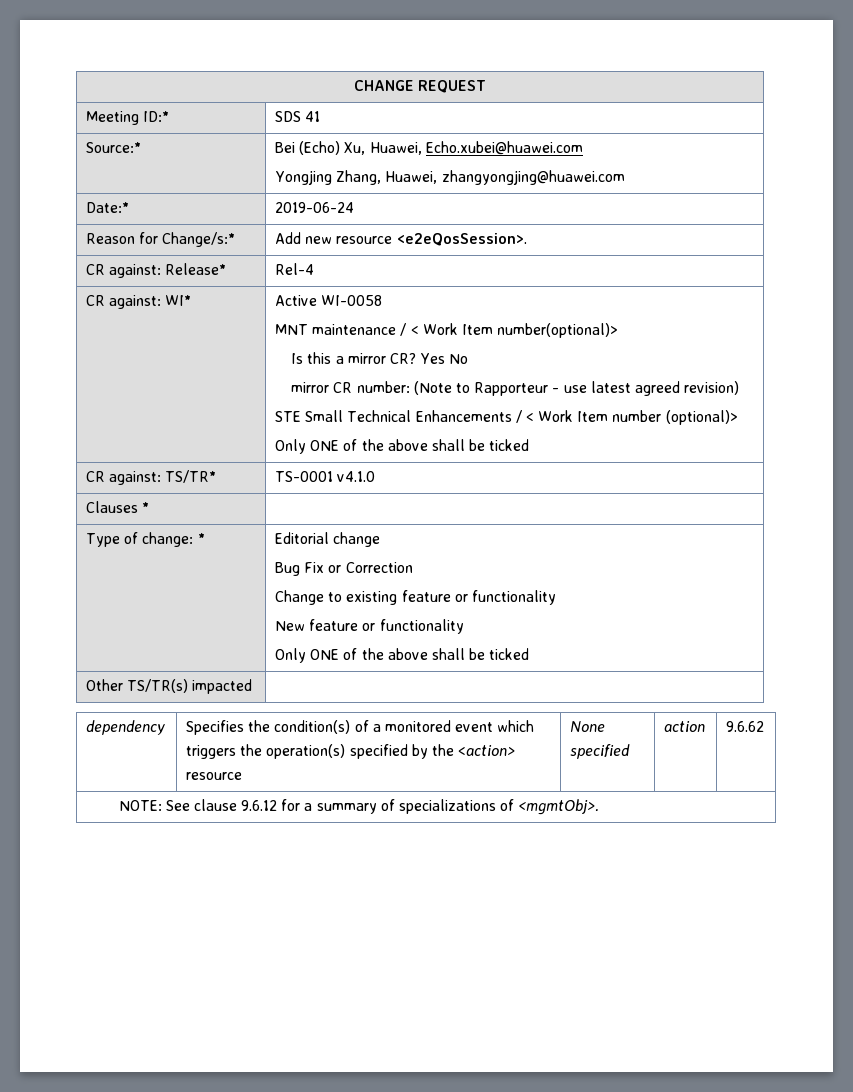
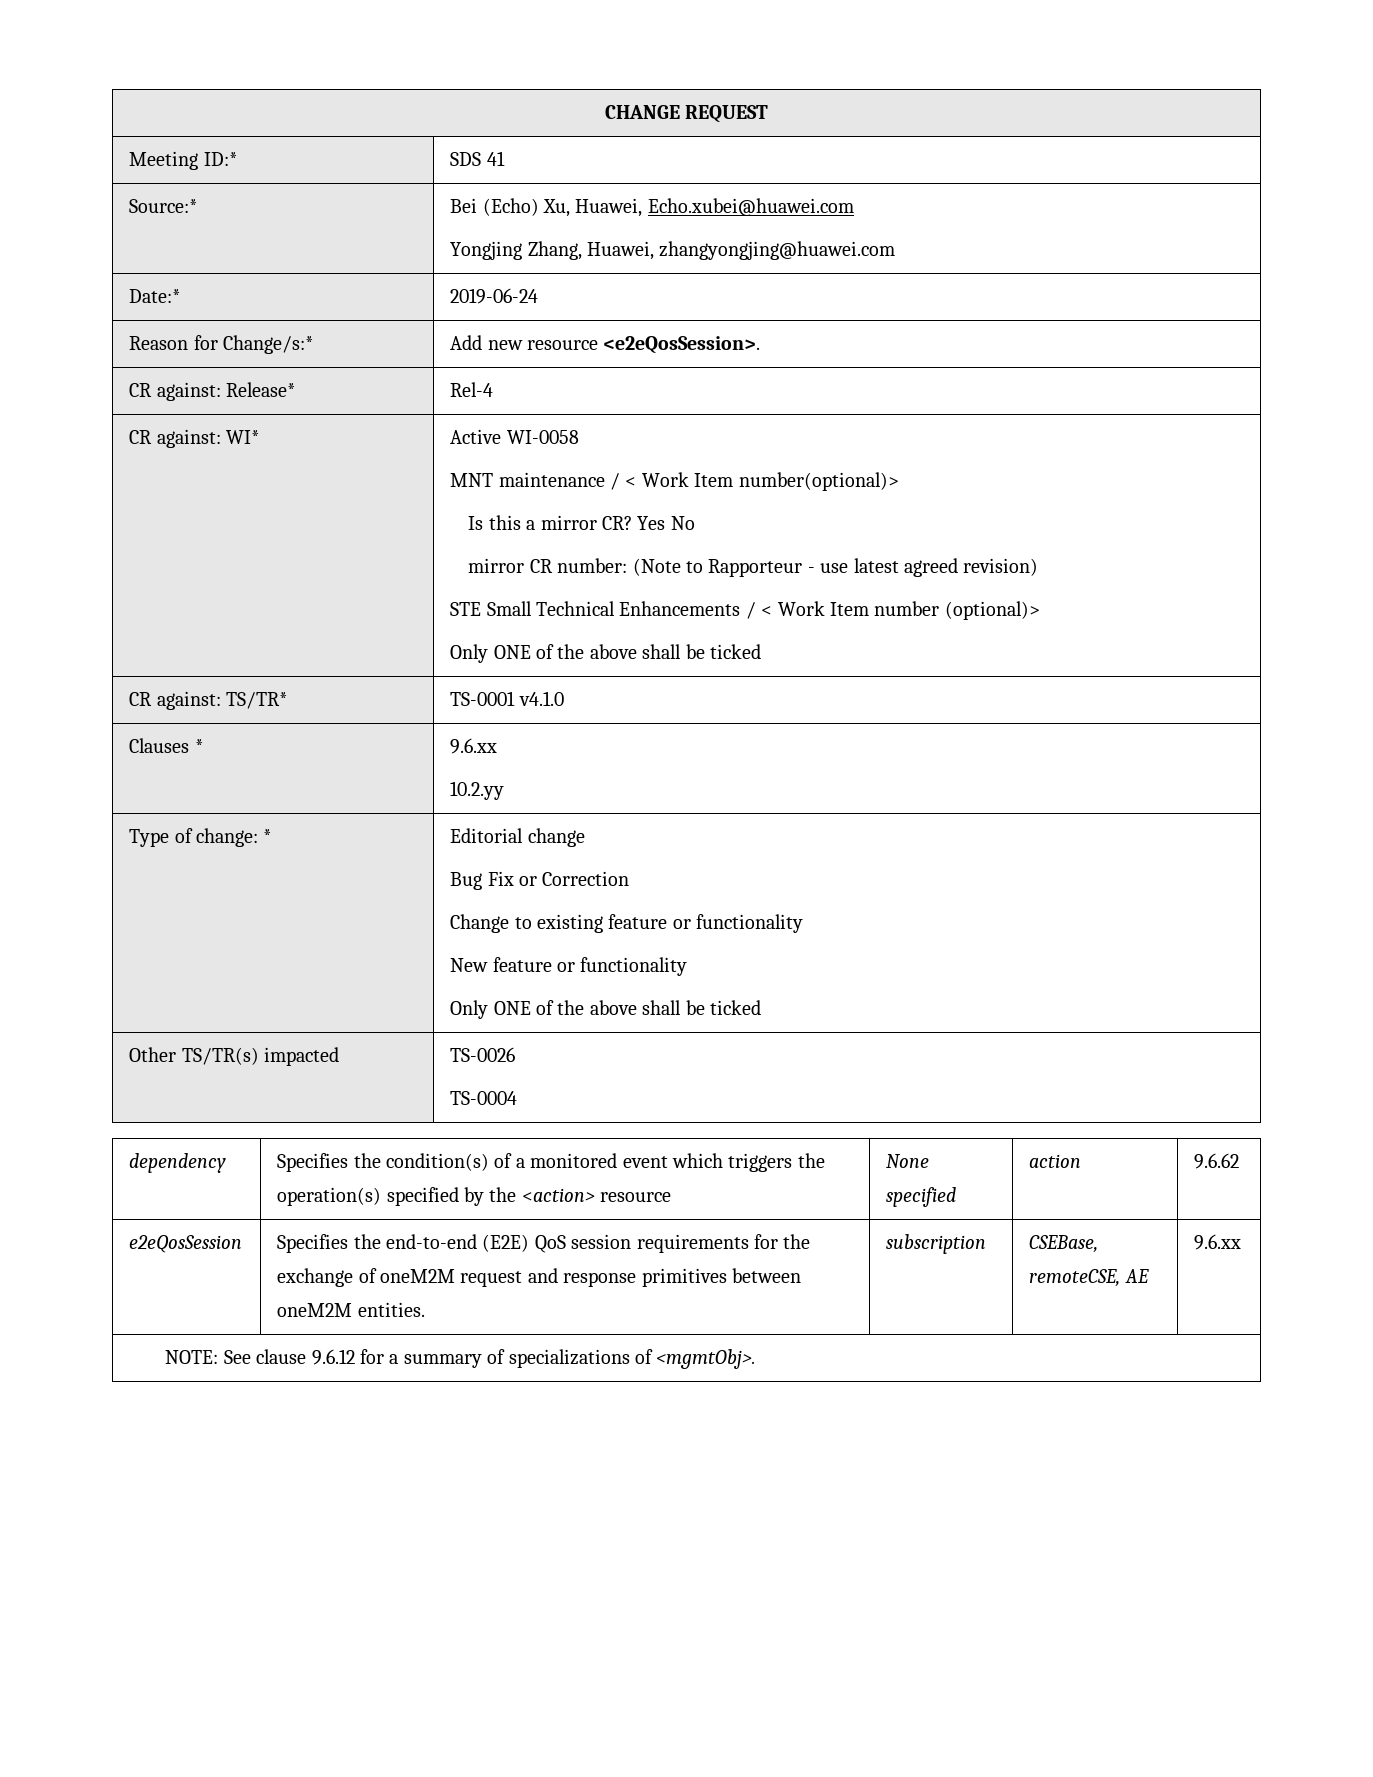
(150, 507) none -> [450,738,498,754] [450,781,505,800] 9.6.xx // 10.2.yy
(253, 686) none -> [450,1047,516,1062] [450,1091,518,1105] TS-0026 // TS-0004
(765, 726) none -> [129,1235,243,1253] [277,1234,811,1253] [277,1268,802,1287] [277,1302,425,1317] [886,1234,987,1254] [1029,1235,1099,1253] [1029,1269,1149,1287] [1194,1234,1242,1250] // e2eQosSession | Specifies the end-to-end (E2E) QoS session requirements for the exchange of oneM2M request and response primitives between oneM2M entities. | subscription | CSEBase, remoteCSE, AE | 9.6.xx

